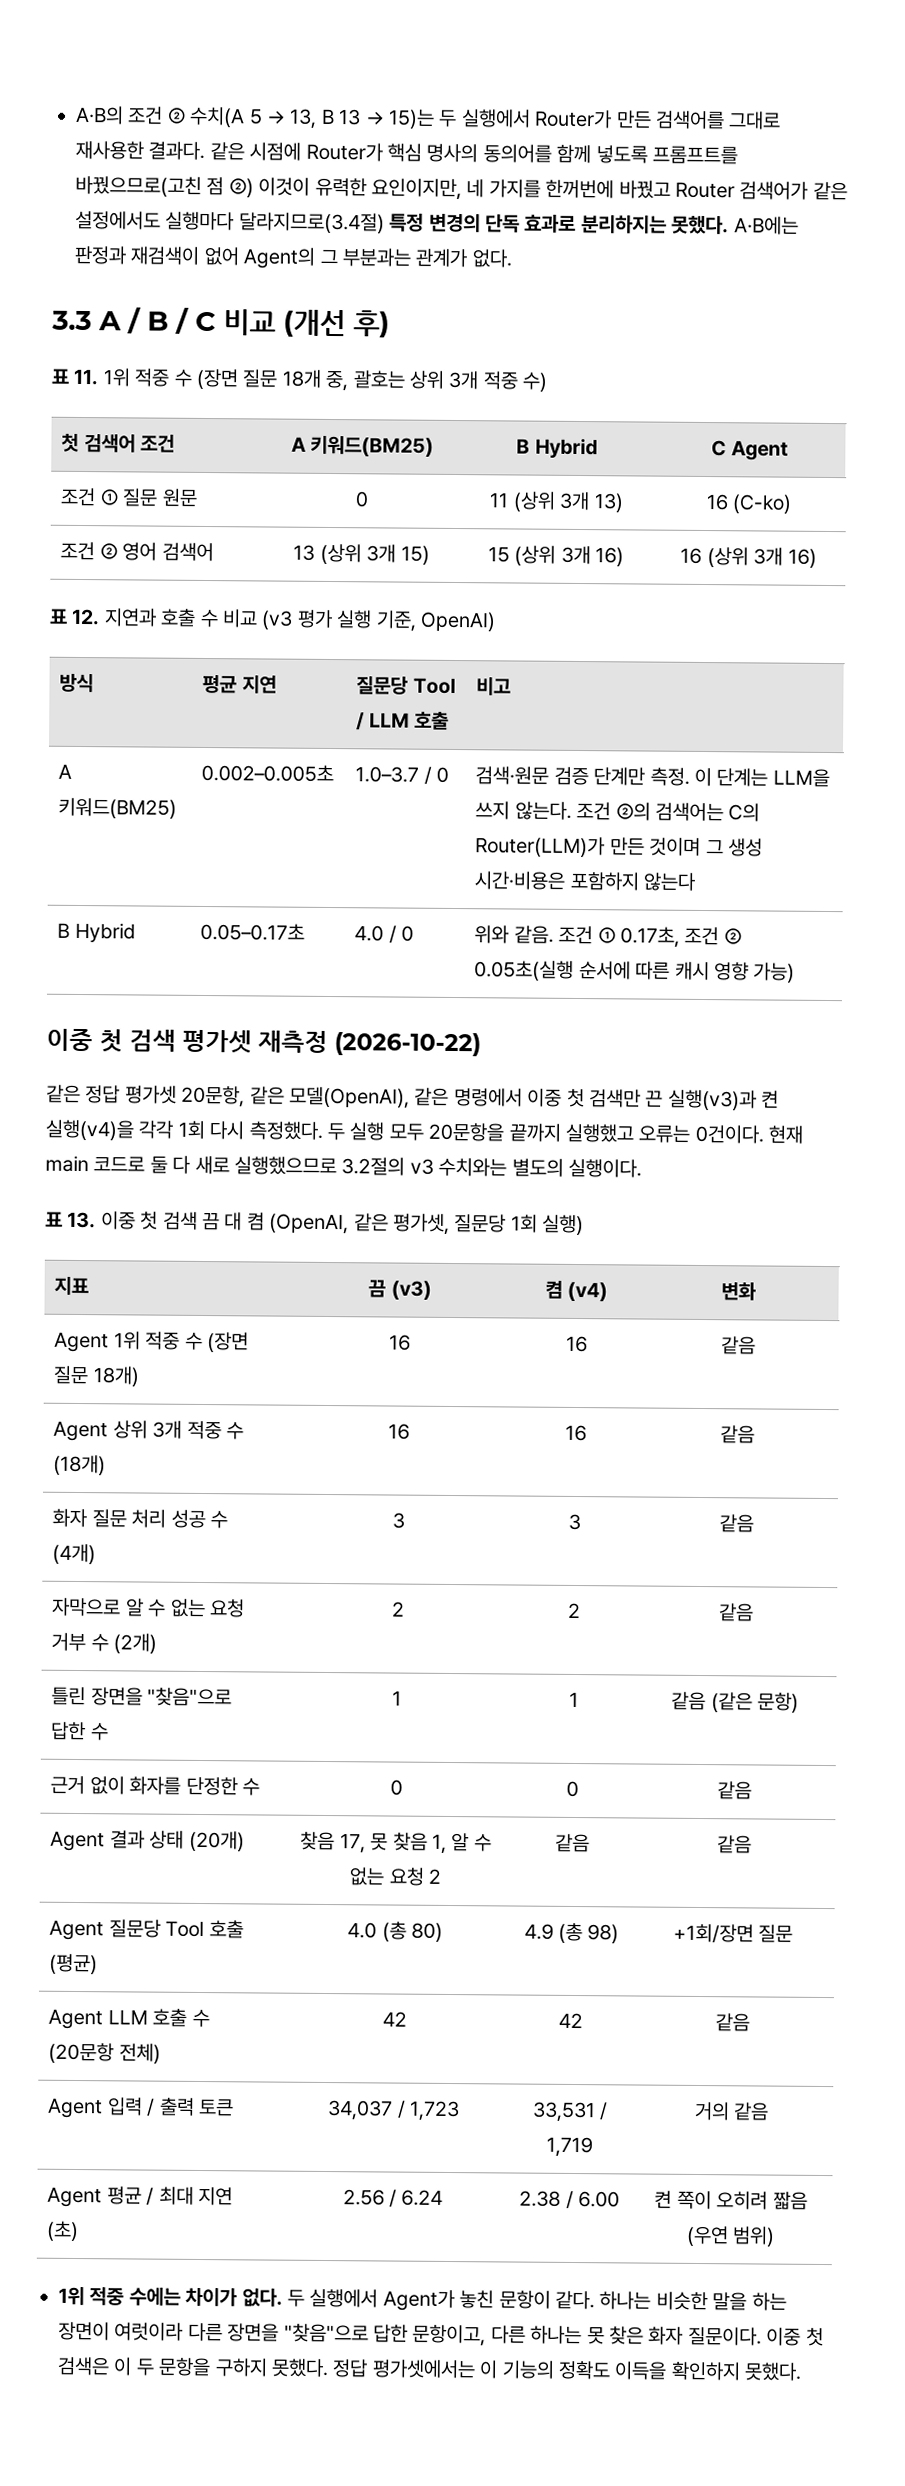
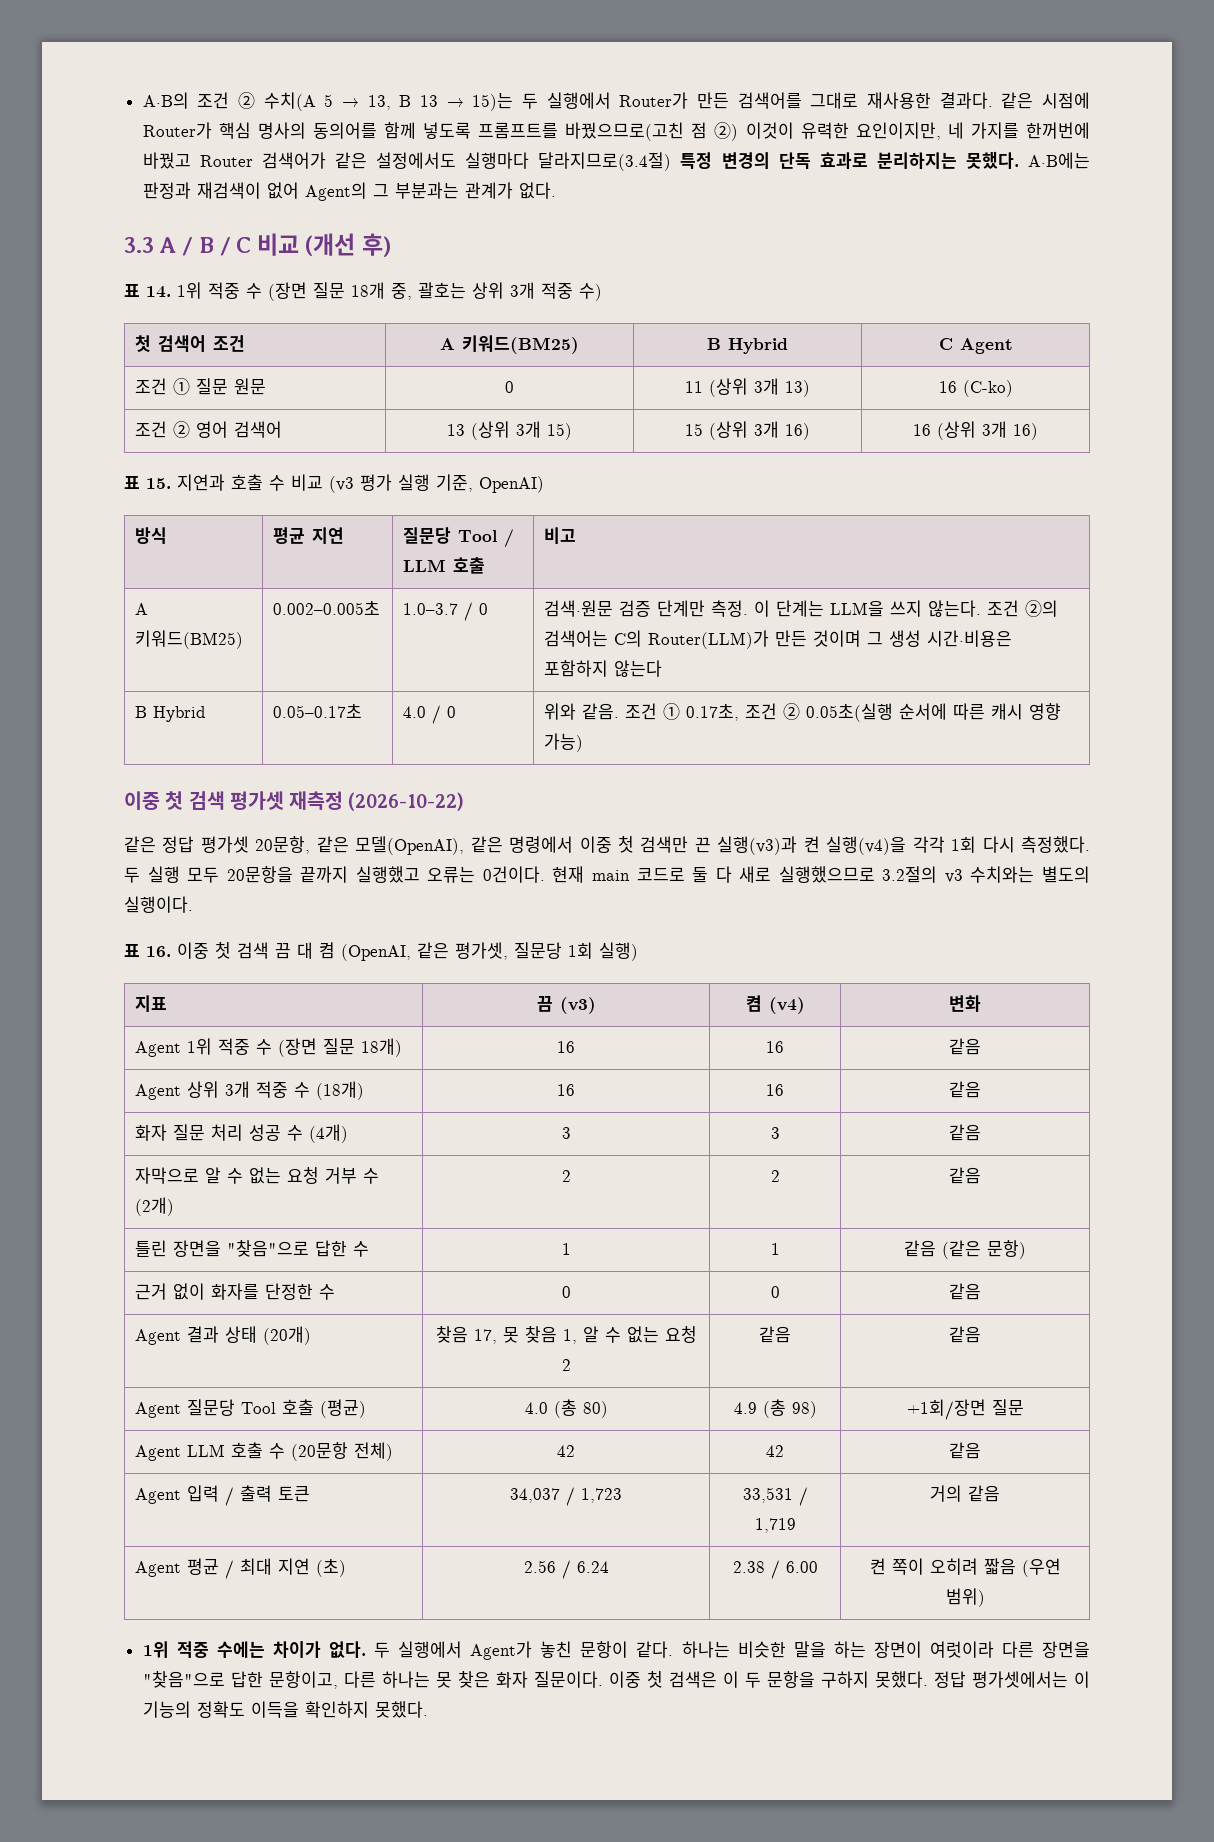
[73,368,100,386] 11. -> [146,286,171,298] 14.
[71,608,101,626] 12. -> [146,478,171,489] 15.
[67,1211,97,1229] 13. -> [146,946,171,957] 16.

